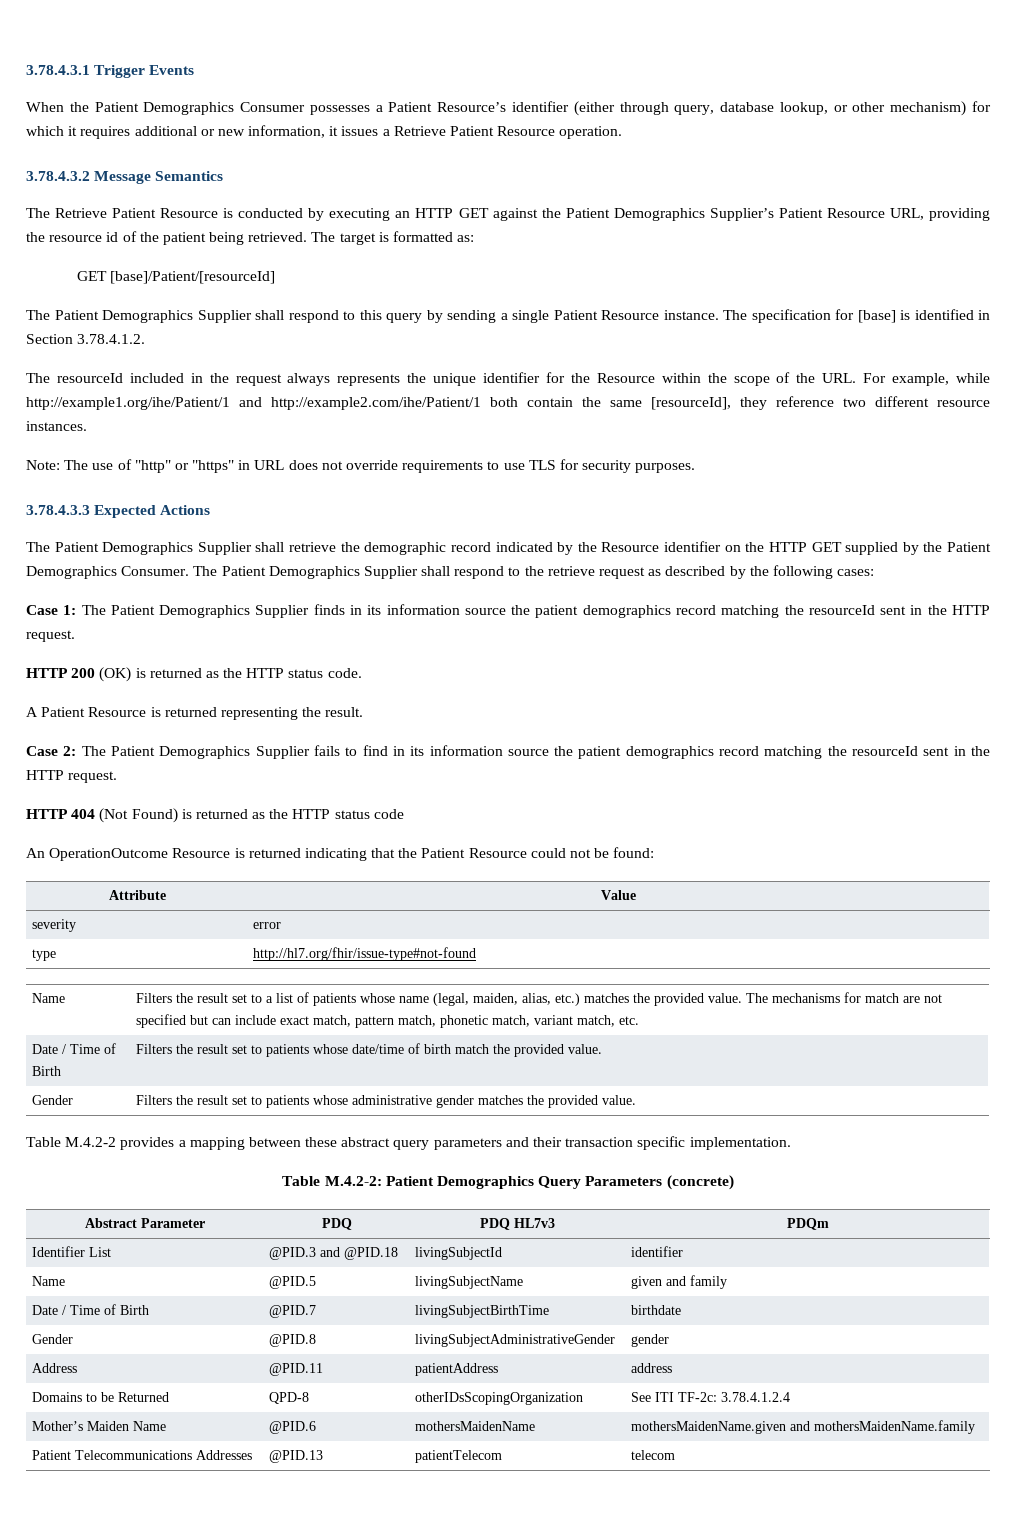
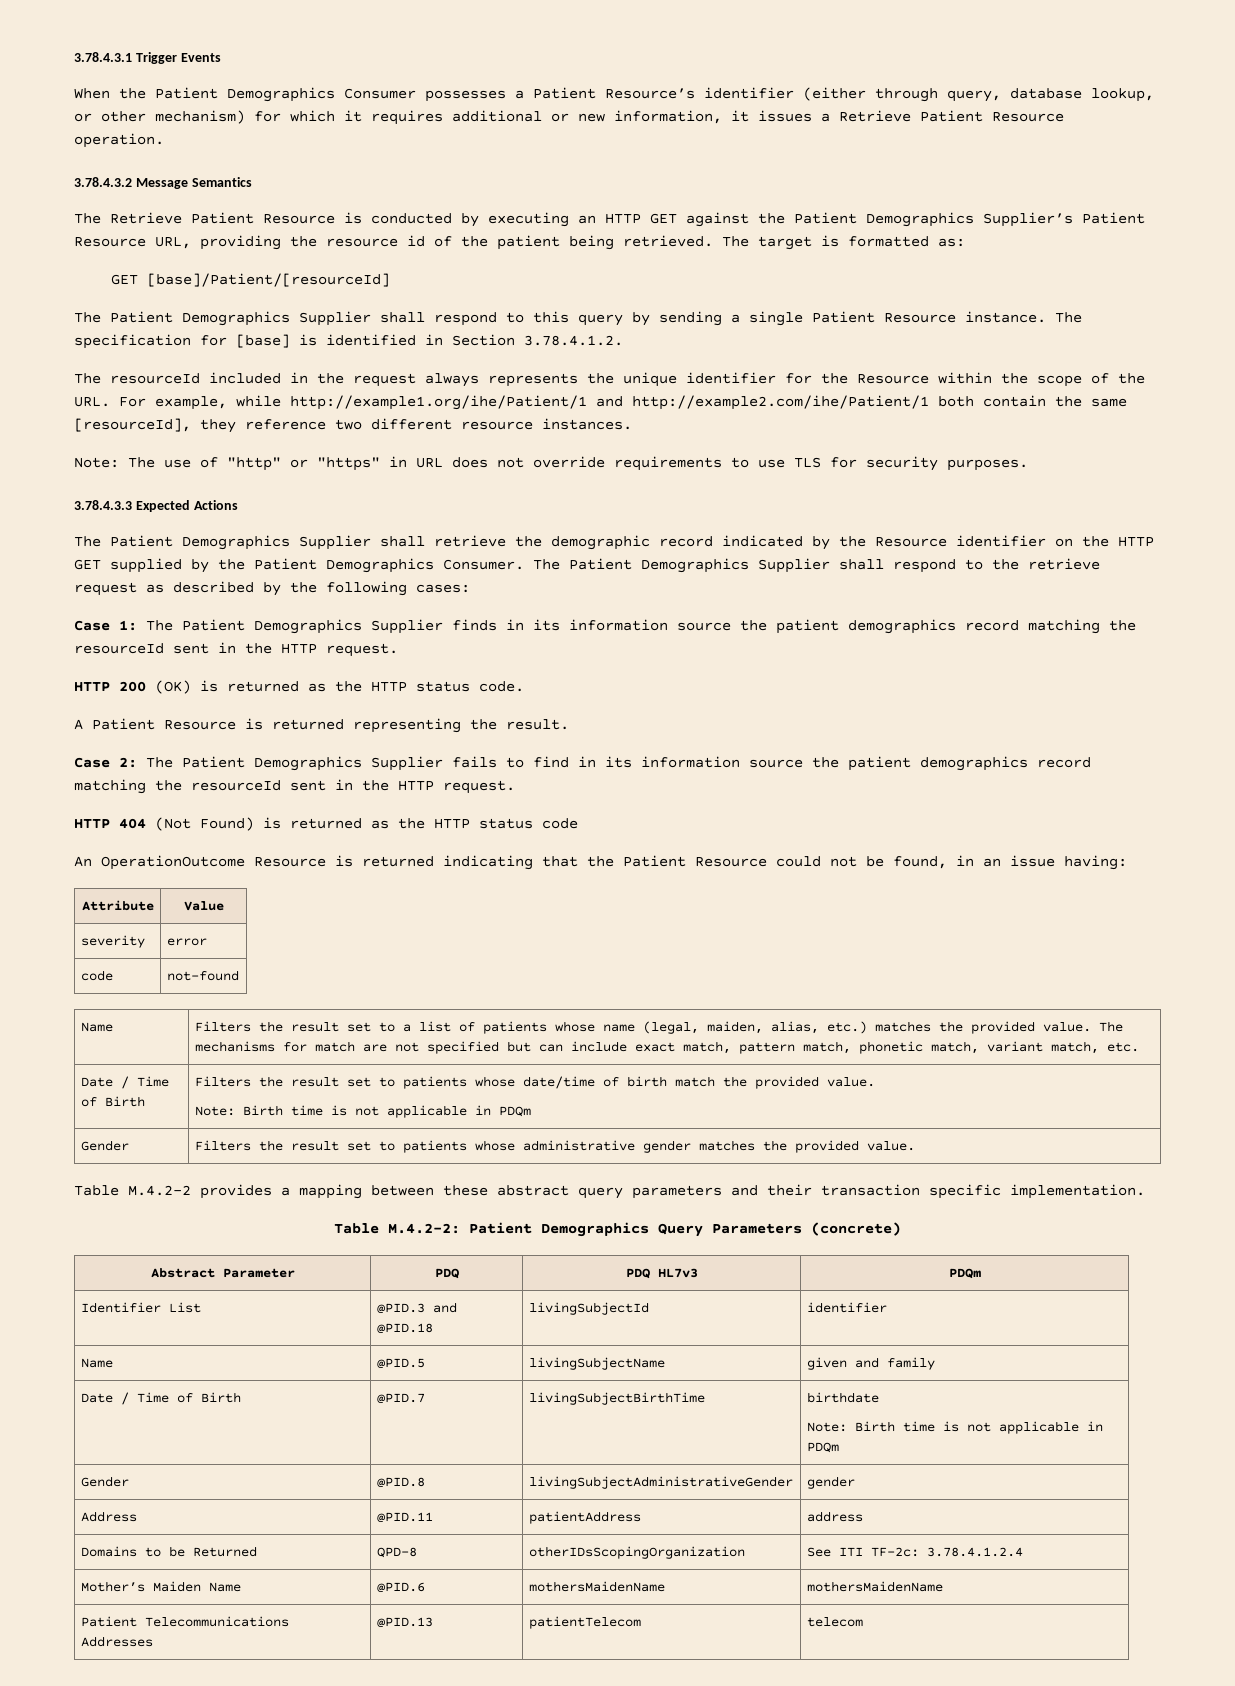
[613,847,655,858] found: -> [893,855,1127,870] found, in an issue having:
[32,949,57,961] [253,947,477,961] type | http://hl7.org/fhir/issue-type#not-found -> [80,970,113,981] [166,970,239,981] code | not-found
(603, 1049) none -> [194,1105,531,1118] // Note: Birth time is not applicable in PDQm
(682, 1310) none -> [806,1421,1103,1434] [806,1442,839,1453] // Note: Birth time is not applicable in PDQm
[631,1420,976,1434] mothersMaidenName.given and mothersMaidenName.family -> [806,1581,943,1592] mothersMaidenName

